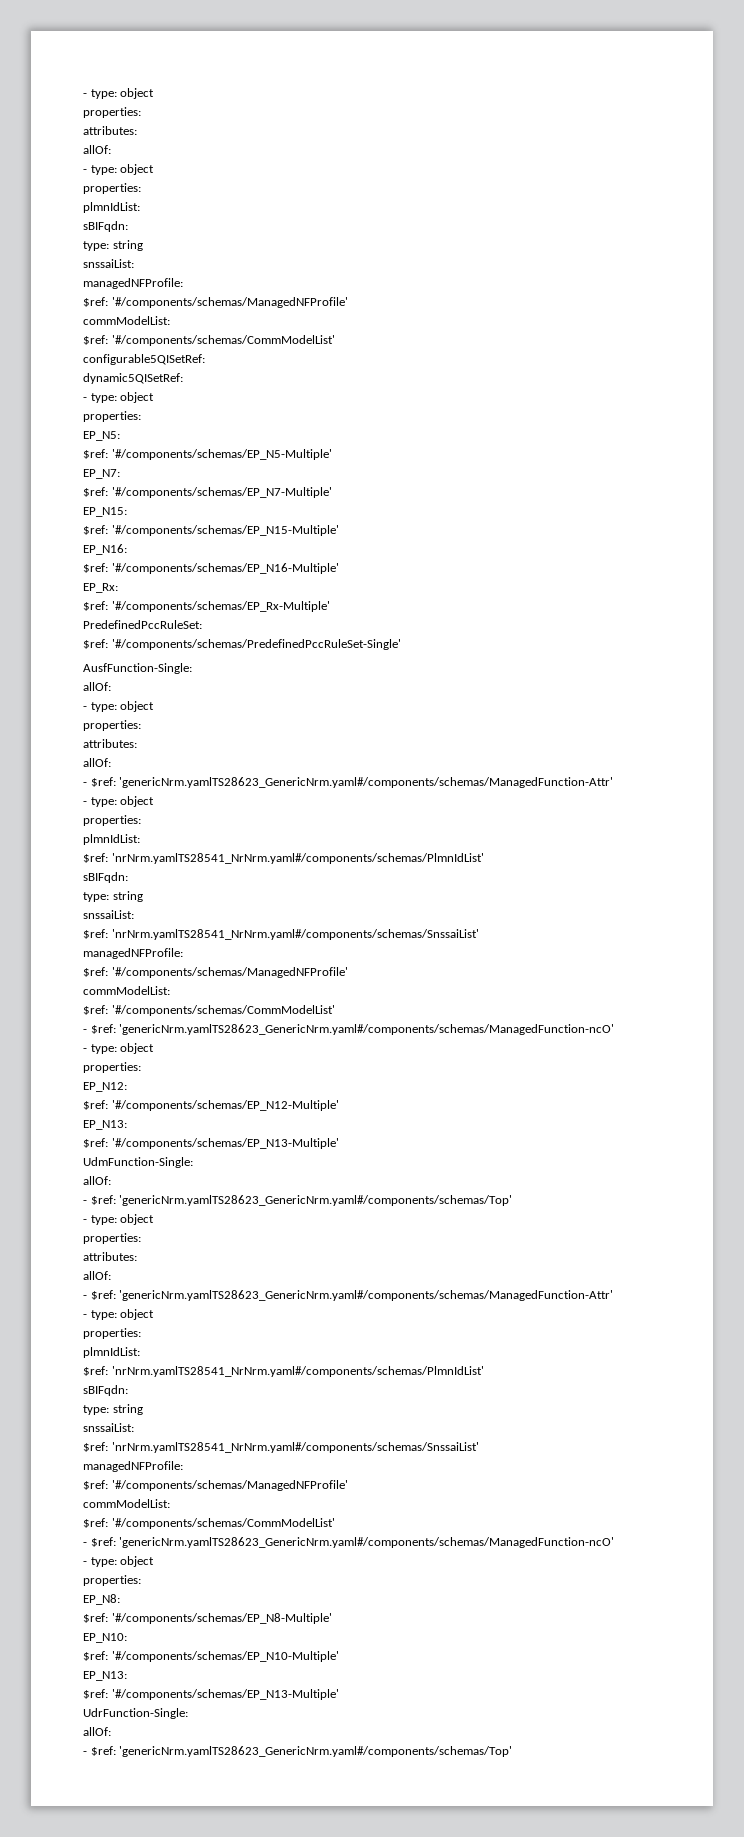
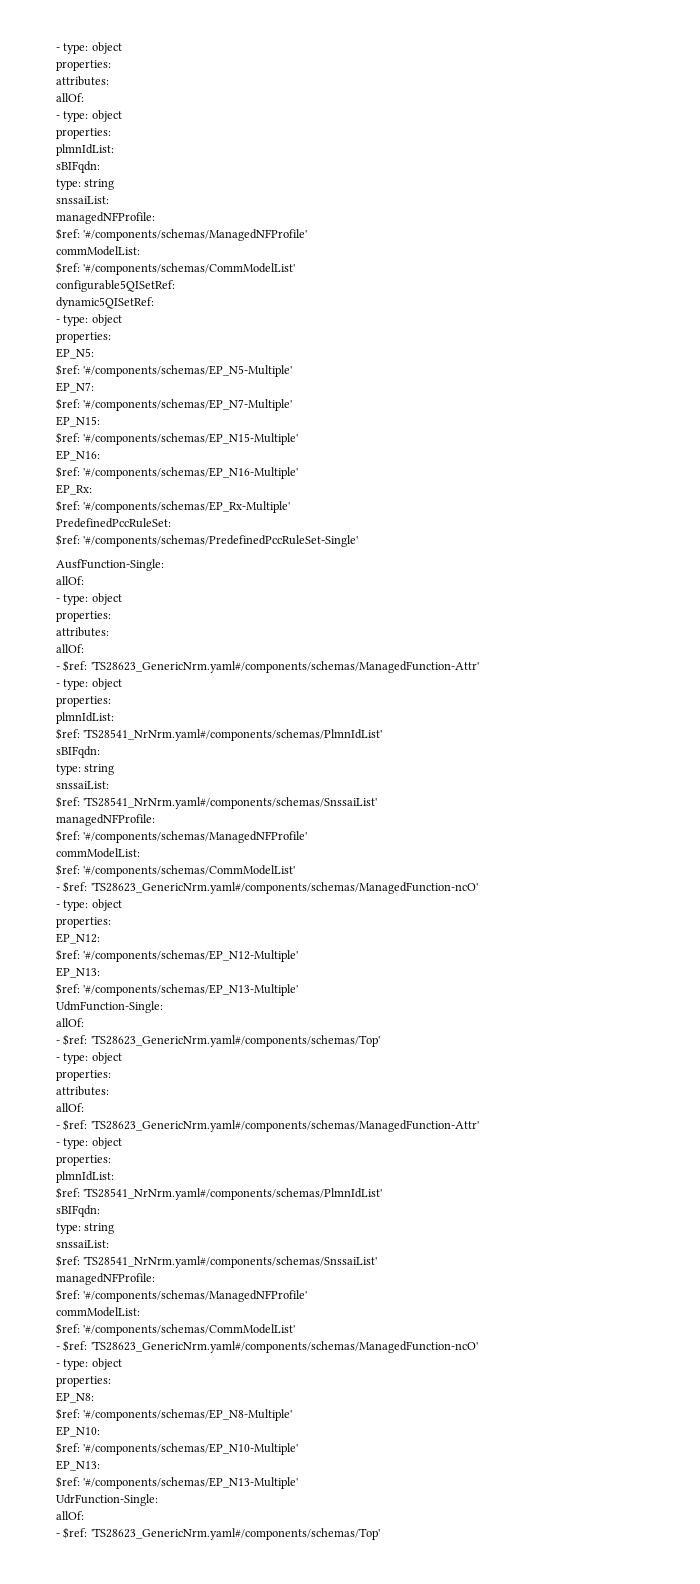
[119,777,614,788] [83,796,155,807] [83,815,141,826] [83,834,140,845] [83,853,484,864] [83,872,128,883] [83,891,143,902] [83,910,134,919] [83,929,479,940] [83,948,183,959] [83,967,348,978] [83,986,170,995] [83,1005,335,1016] [83,1024,615,1035] 'genericNrm.yamlTS28623_GenericNrm.yaml#/components/schemas/ManagedFunction-Attr' // - type: object // properties: // plmnIdList: // $ref: 'nrNrm.yamlTS28541_NrNrm.yaml#/components/schemas/PlmnIdList' // sBIFqdn: // type: string // snssaiList: // $ref: 'nrNrm.yamlTS28541_NrNrm.yaml#/components/schemas/SnssaiList' // managedNFProfile: // $ref: '#/components/schemas/ManagedNFProfile' // commModelList: // $ref: '#/components/schemas/CommModelList' // - $ref: 'genericNrm.yamlTS28623_GenericNrm.yaml#/components/schemas/ManagedFunction-ncO' -> [90,661,479,673] [56,678,122,690] [56,696,111,707] [56,712,114,724] [56,728,383,741] [56,746,100,758] [56,764,115,775] [56,781,109,789] [56,796,378,809] [56,814,155,826] [56,830,308,843] [56,848,140,858] [56,864,296,877] [56,881,478,894] 'TS28623_GenericNrm.yaml#/components/schemas/ManagedFunction-Attr' // - type: object // properties: // plmnIdList: // $ref: 'TS28541_NrNrm.yaml#/components/schemas/PlmnIdList' // sBIFqdn: // type: string // snssaiList: // $ref: 'TS28541_NrNrm.yaml#/components/schemas/SnssaiList' // managedNFProfile: // $ref: '#/components/schemas/ManagedNFProfile' // commModelList: // $ref: '#/components/schemas/CommModelList' // - $ref: 'TS28623_GenericNrm.yaml#/components/schemas/ManagedFunction-ncO'
[119,1195,513,1206] [83,1214,155,1225] [83,1233,141,1244] [83,1252,137,1261] [83,1271,111,1280] [83,1290,614,1301] [83,1309,155,1320] [83,1328,141,1339] [83,1347,140,1358] [83,1366,484,1377] [83,1385,128,1396] [83,1404,143,1415] [83,1423,134,1432] [83,1442,479,1453] [83,1461,183,1472] [83,1480,348,1491] [83,1499,170,1508] [83,1518,335,1529] [83,1537,615,1548] 'genericNrm.yamlTS28623_GenericNrm.yaml#/components/schemas/Top' // - type: object // properties: // attributes: // allOf: // - $ref: 'genericNrm.yamlTS28623_GenericNrm.yaml#/components/schemas/ManagedFunction-Attr' // - type: object // properties: // plmnIdList: // $ref: 'nrNrm.yamlTS28541_NrNrm.yaml#/components/schemas/PlmnIdList' // sBIFqdn: // type: string // snssaiList: // $ref: 'nrNrm.yamlTS28541_NrNrm.yaml#/components/schemas/SnssaiList' // managedNFProfile: // $ref: '#/components/schemas/ManagedNFProfile' // commModelList: // $ref: '#/components/schemas/CommModelList' // - $ref: 'genericNrm.yamlTS28623_GenericNrm.yaml#/components/schemas/ManagedFunction-ncO' -> [90,1035,380,1047] [56,1052,122,1064] [56,1070,111,1081] [56,1086,109,1096] [56,1103,84,1112] [56,1119,479,1132] [56,1137,122,1149] [56,1155,111,1166] [56,1171,114,1183] [56,1187,383,1200] [56,1205,100,1217] [56,1223,115,1234] [56,1240,109,1248] [56,1255,378,1268] [56,1273,155,1285] [56,1289,308,1302] [56,1307,140,1317] [56,1323,296,1336] [56,1340,478,1353] 'TS28623_GenericNrm.yaml#/components/schemas/Top' // - type: object // properties: // attributes: // allOf: // - $ref: 'TS28623_GenericNrm.yaml#/components/schemas/ManagedFunction-Attr' // - type: object // properties: // plmnIdList: // $ref: 'TS28541_NrNrm.yaml#/components/schemas/PlmnIdList' // sBIFqdn: // type: string // snssaiList: // $ref: 'TS28541_NrNrm.yaml#/components/schemas/SnssaiList' // managedNFProfile: // $ref: '#/components/schemas/ManagedNFProfile' // commModelList: // $ref: '#/components/schemas/CommModelList' // - $ref: 'TS28623_GenericNrm.yaml#/components/schemas/ManagedFunction-ncO'
[119,1746,513,1757] 'genericNrm.yamlTS28623_GenericNrm.yaml#/components/schemas/Top' -> [90,1528,380,1540] 'TS28623_GenericNrm.yaml#/components/schemas/Top'

